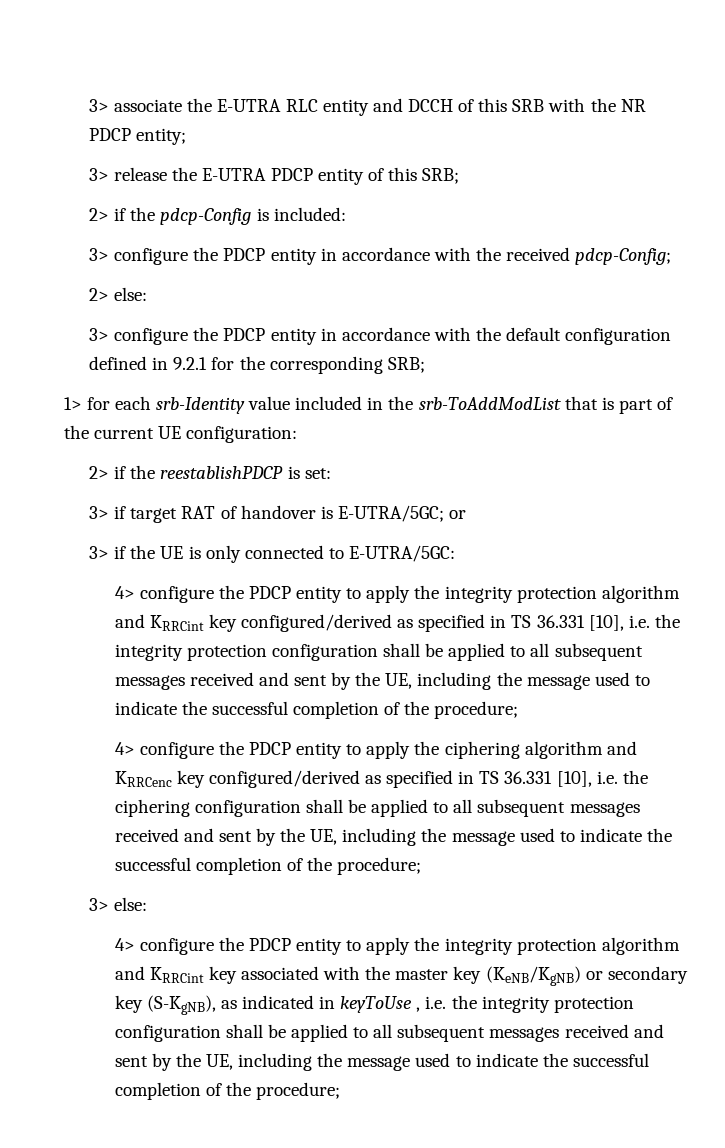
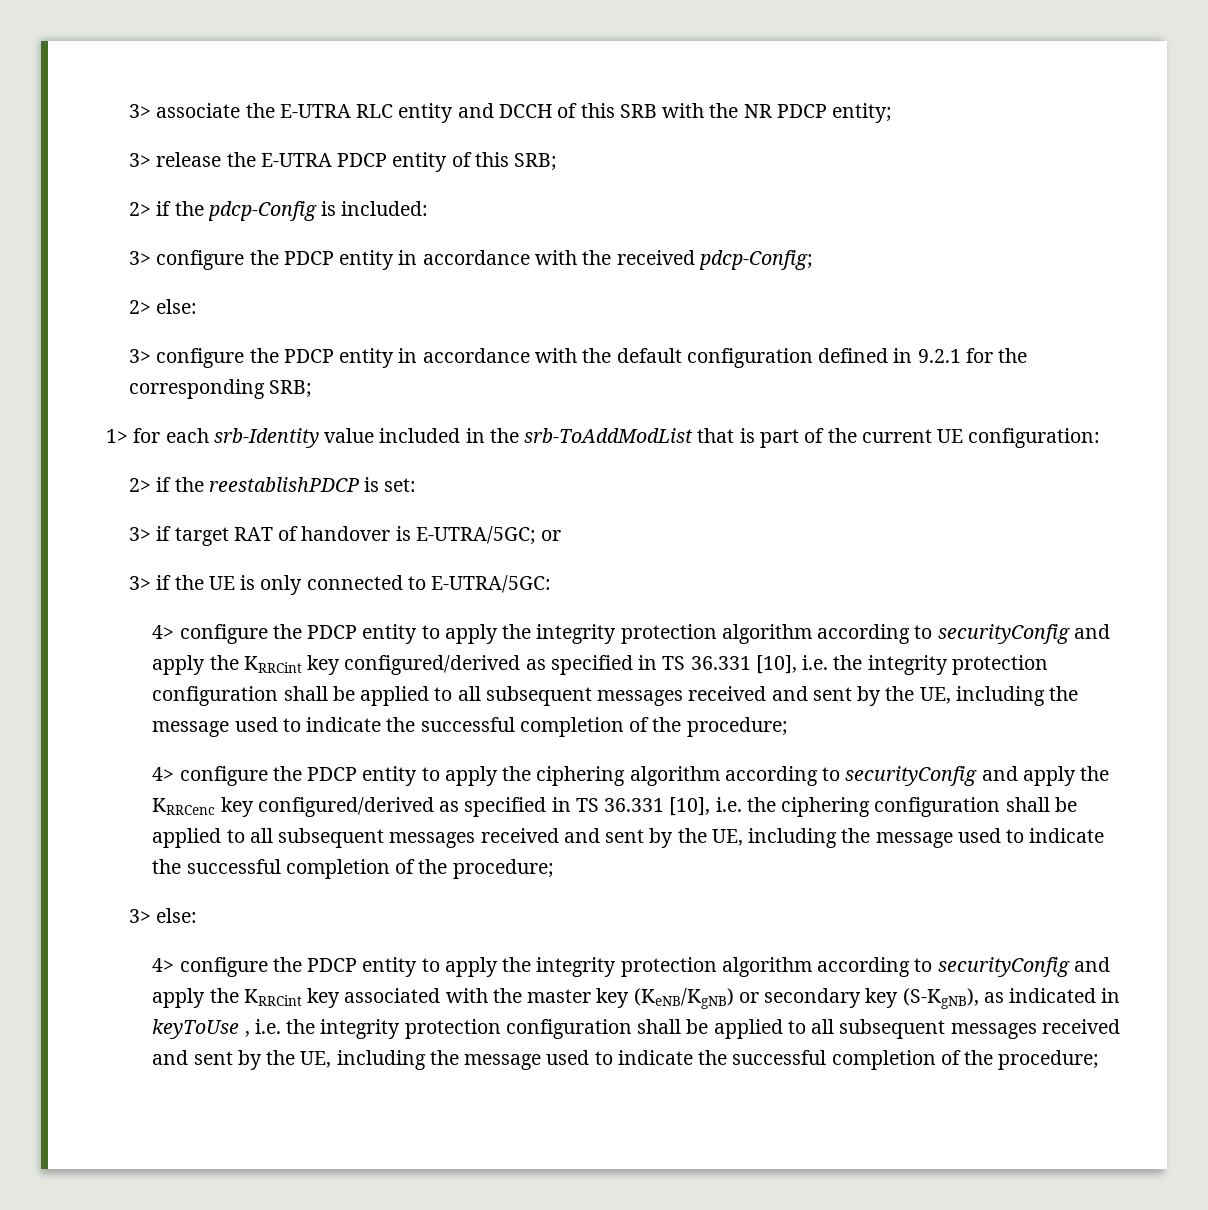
[114,614,145,628] and -> [817,624,1110,644] [152,655,239,675] according to securityConfig and apply the
[606,741,637,755] and -> [724,766,1110,786] according to securityConfig and apply the
[114,966,145,980] and -> [817,957,1110,977] [152,988,239,1008] according to securityConfig and apply the

